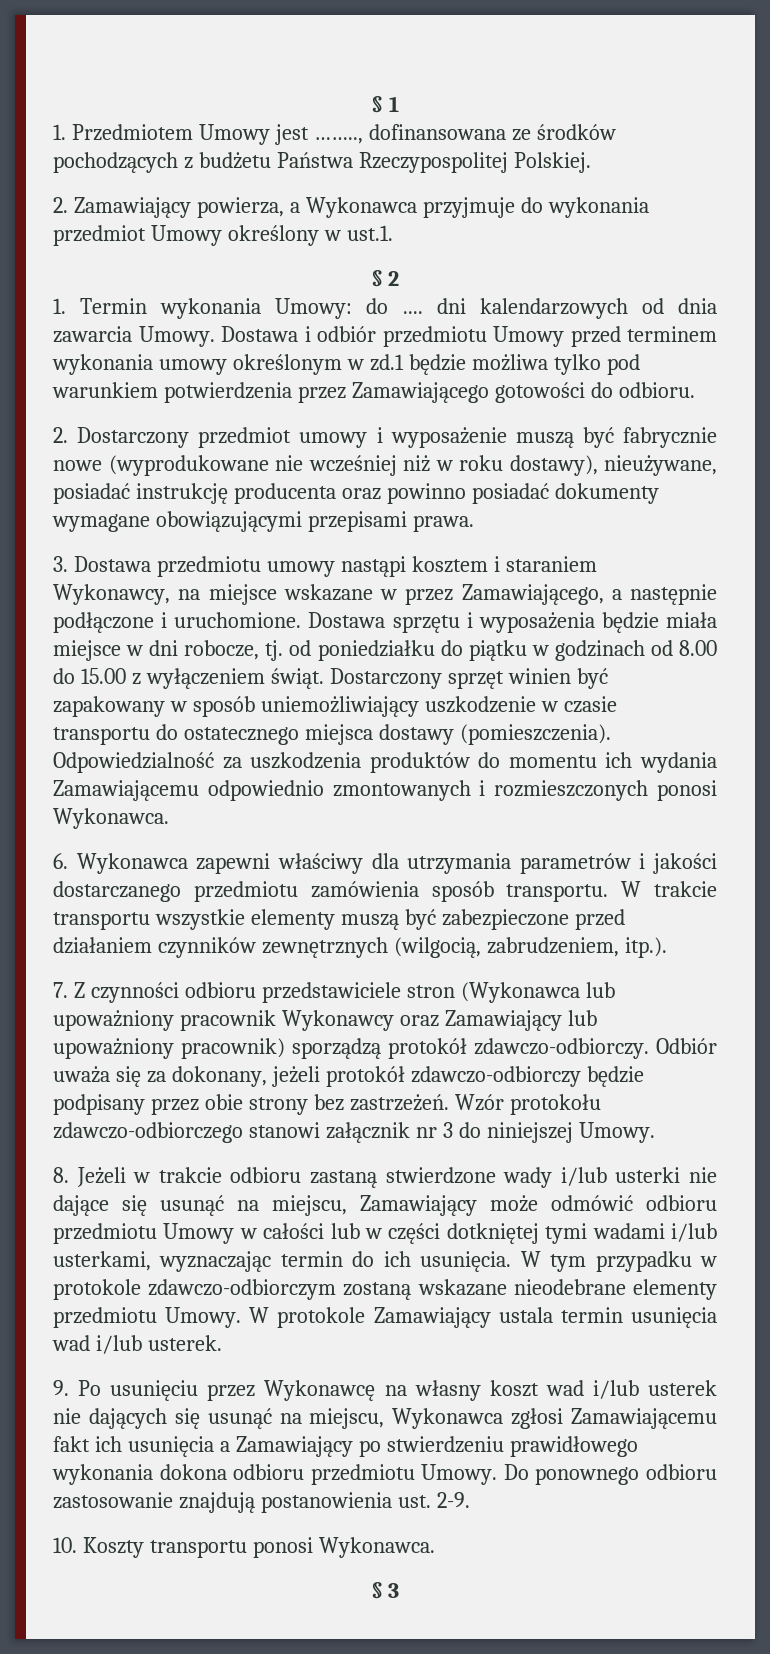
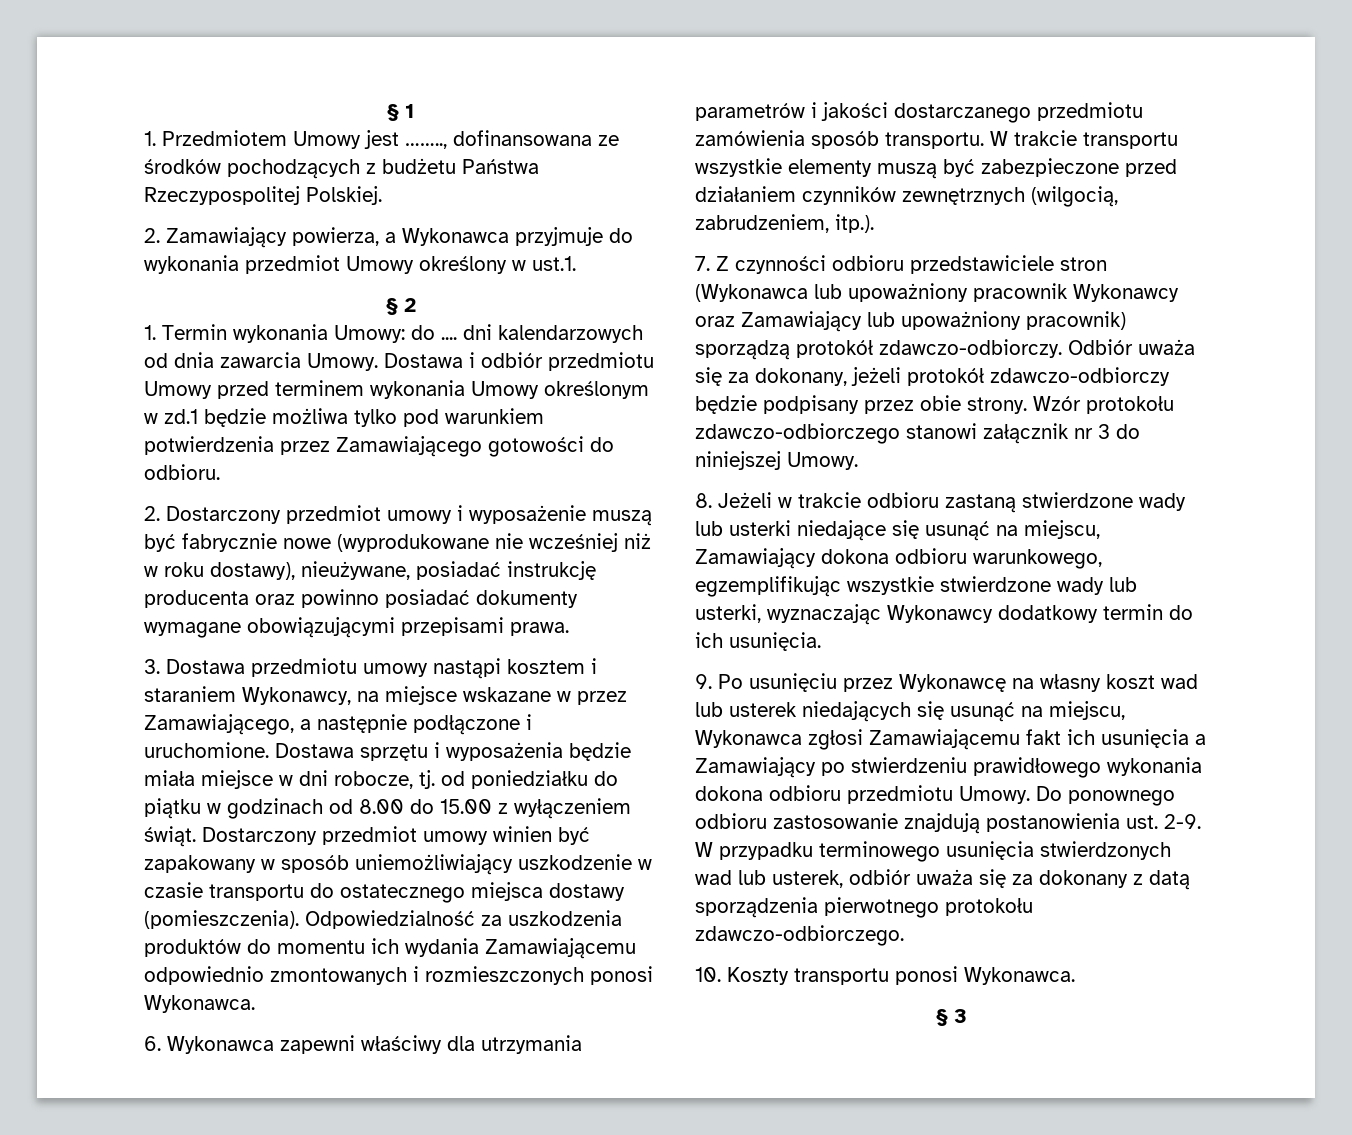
[158,359,227,375] umowy -> [471,381,539,399] Umowy
[447,671,504,689] sprzęt -> [322,826,488,845] przedmiot umowy
[248,1094,449,1115] strony bez zastrzeżeń. -> [967,397,1027,414] strony.
[560,1167,718,1186] [53,1195,109,1216] i/lub usterki nie dające -> [695,520,886,541] lub usterki niedające
[490,1195,717,1212] [53,1223,717,1244] [53,1251,718,1272] [53,1279,717,1300] [53,1307,717,1328] [52,1335,222,1354] może odmówić odbioru przedmiotu Umowy w całości lub w części dotkniętej tymi wadami i/lub usterkami, wyznaczając termin do ich usunięcia. W tym przypadku w protokole zdawczo-odbiorczym zostaną wskazane nieodebrane elementy przedmiotu Umowy. W protokole Zamawiający ustala termin usunięcia wad i/lub usterek. -> [821,548,1102,569] [695,576,1137,597] [695,604,1193,625] [695,632,821,651] dokona odbioru warunkowego, egzemplifikując wszystkie stwierdzone wady lub usterki, wyznaczając Wykonawcy dodatkowy termin do ich usunięcia.
[592,1380,718,1399] [53,1408,167,1429] i/lub usterek nie dających -> [695,701,911,722] lub usterek niedających
(470, 1500) none -> [695,841,1171,862] [695,869,1190,890] [695,897,1033,918] [695,925,904,946] W przypadku terminowego usunięcia stwierdzonych wad lub usterek, odbiór uważa się za dokonany z datą sporządzenia pierwotnego protokołu zdawczo-odbiorczego.

